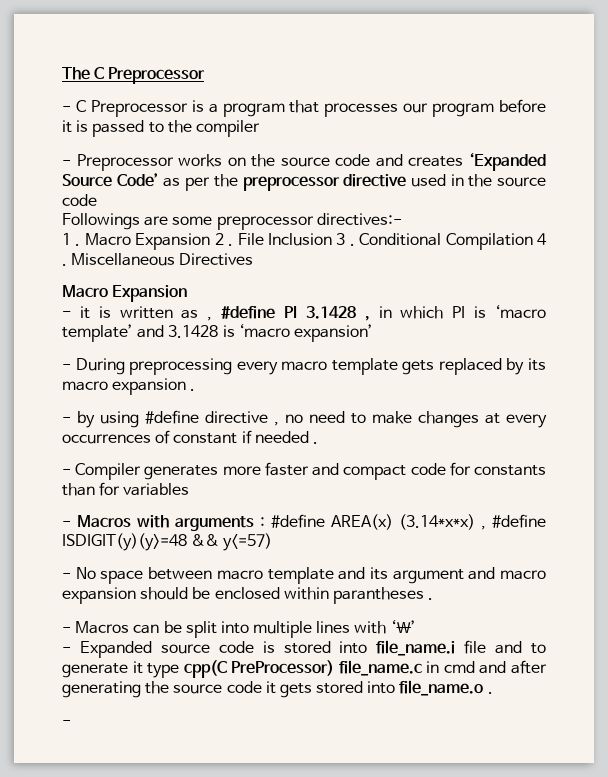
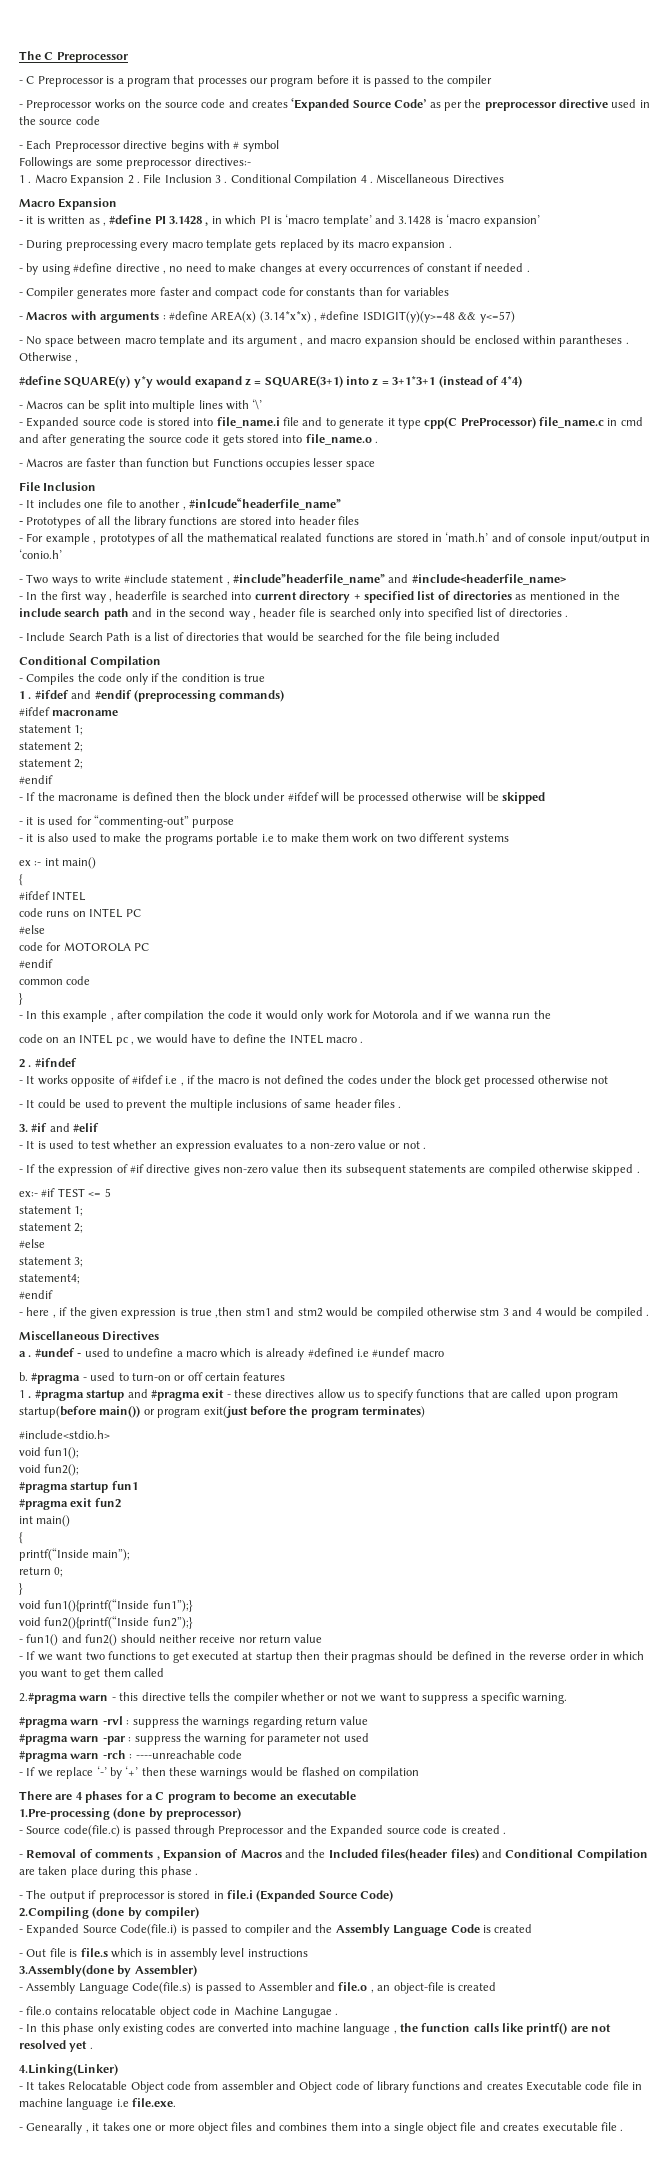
(97, 200) none -> [19,140,279,152] // - Each Preprocessor directive begins with # symbol
(464, 576) none -> [300,342,304,346] ,
(434, 599) none -> [19,352,79,363] [19,376,523,388] Otherwise , // #define SQUARE(y) y*y would exapand z = SQUARE(3+1) into z = 3+1*3+1 (instead of 4*4)
(71, 723) none -> [26,458,375,470] [19,482,97,491] [19,498,341,510] [19,516,360,528] [19,532,651,545] [19,549,62,559] [19,574,566,586] [19,591,620,603] [19,608,569,620] [19,632,501,644] [19,656,162,668] [19,673,266,685] [19,690,285,702] [19,707,119,716] [19,725,84,735] [19,742,84,752] [19,759,84,769] [19,775,53,784] [19,792,546,804] [19,815,235,828] [19,833,509,845] [19,857,97,869] [19,874,23,886] [19,891,87,901] [19,908,141,918] [19,925,45,934] [19,942,150,952] [19,959,53,968] [19,976,91,985] [19,993,23,1005] [19,1010,551,1022] [19,1034,364,1046] [19,1058,77,1068] [19,1075,609,1087] [19,1099,402,1111] [19,1123,100,1132] [19,1140,426,1152] [19,1164,640,1176] [19,1188,111,1198] [19,1206,84,1216] [19,1223,84,1233] [19,1239,45,1248] [19,1257,84,1267] [19,1274,80,1284] [19,1290,53,1299] [19,1307,649,1319] [19,1331,160,1341] [19,1348,444,1360] [19,1372,286,1384] [19,1389,619,1401] [19,1406,425,1418] [19,1430,110,1439] [19,1447,80,1459] [19,1464,80,1476] [19,1481,138,1493] [19,1498,121,1510] [19,1515,71,1527] [19,1532,23,1544] [19,1548,131,1561] [19,1567,64,1577] [19,1583,23,1595] [19,1599,193,1612] [19,1616,193,1629] [19,1634,323,1646] [19,1651,645,1663] [19,1668,164,1680] [19,1692,568,1704] [19,1716,369,1728] [19,1733,369,1745] [19,1750,242,1762] [19,1766,420,1779] [19,1791,357,1803] [19,1808,242,1820] [19,1825,507,1837] [19,1849,648,1861] [19,1866,199,1878] [19,1890,394,1902] [19,1907,200,1919] [19,1924,533,1936] [19,1948,308,1960] [19,1965,197,1977] [19,1982,497,1994] [19,2006,339,2018] [19,2023,612,2035] [19,2040,93,2052] [19,2064,118,2076] [19,2081,643,2093] [19,2098,177,2110] [19,2122,624,2134] Macros are faster than function but Functions occupies lesser space // File Inclusion // - It includes one file to another , #inlcude“headerfile_name” // - Prototypes of all the library functions are stored into header files // - For example , prototypes of all the mathematical realated functions are stored in ‘math.h’ and of console input/output in ‘conio.h’ // - Two ways to write #include statement , #include”headerfile_name” and #include<headerfile_name> // - In the first way , headerfile is searched into current directory + specified list of directories as mentioned in the include search path and in the second way , header file is searched only into specified list of directories . // - Include Search Path is a list of directories that would be searched for the file being included // Conditional Compilation // - Compiles the code only if the condition is true // 1 . #ifdef and #endif (preprocessing commands) // #ifdef macroname // statement 1; // statement 2; // statement 2; // #endif // - If the macroname is defined then the block under #ifdef will be processed otherwise will be skipped // - it is used for “commenting-out” purpose // - it is also used to make the programs portable i.e to make them work on two different systems // ex :- int main() // { // #ifdef INTEL // code runs on INTEL PC // #else // code for MOTOROLA PC // #endif // common code // } // - In this example , after compilation the code it would only work for Motorola and if we wanna run the // code on an INTEL pc , we would have to define the INTEL macro . // 2 . #ifndef // - It works opposite of #ifdef i.e , if the macro is not defined the codes under the block get processed otherwise not // - It could be used to prevent the multiple inclusions of same header files . // 3. #if and #elif // - It is used to test whether an expression evaluates to a non-zero value or not . // - If the expression of #if directive gives non-zero value then its subsequent statements are compiled otherwise skipped . // ex:- #if TEST <= 5 // statement 1; // statement 2; // #else // statement 3; // statement4; // #endif // - here , if the given expression is true ,then stm1 and stm2 would be compiled otherwise stm 3 and 4 would be compiled . // Miscellaneous Directives // a . #undef - used to undefine a macro which is already #defined i.e #undef macro // b. #pragma - used to turn-on or off certain features // 1 . #pragma startup and #pragma exit - these directives allow us to specify functions that are called upon program startup(before main()) or program exit(just before the program terminates) // #include<stdio.h> // void fun1(); // void fun2(); // #pragma startup fun1 // #pragma exit fun2 // int main() // { // printf(“Inside main”); // return 0; // } // void fun1(){printf(“Inside fun1”);} // void fun2(){printf(“Inside fun2”);} // - fun1() and fun2() should neither receive nor return value // - If we want two functions to get executed at startup then their pragmas should be defined in the reverse order in which you want to get them called // 2.#pragma warn - this directive tells the compiler whether or not we want to suppress a specific warning. // #pragma warn -rvl : suppress the warnings regarding return value // #pragma warn -par : suppress the warning for parameter not used // #pragma warn -rch : ----unreachable code // - If we replace ‘-’ by ‘+’ then these warnings would be flashed on compilation // There are 4 phases for a C program to become an executable // 1.Pre-processing (done by preprocessor) // - Source code(file.c) is passed through Preprocessor and the Expanded source code is created . // - Removal of comments , Expansion of Macros and the Included files(header files) and Conditional Compilation are taken place during this phase . // - The output if preprocessor is stored in file.i (Expanded Source Code) // 2.Compiling (done by compiler) // - Expanded Source Code(file.i) is passed to compiler and the Assembly Language Code is created // - Out file is file.s which is in assembly level instructions // 3.Assembly(done by Assembler) // - Assembly Language Code(file.s) is passed to Assembler and file.o , an object-file is created // - file.o contains relocatable object code in Machine Langugae . // - In this phase only existing codes are converted into machine language , the function calls like printf() are not resolved yet . // 4.Linking(Linker) // - It takes Relocatable Object code from assembler and Object code of library functions and creates Executable code file in machine language i.e file.exe. // - Genearally , it takes one or more object files and combines them into a single object file and creates executable file .

